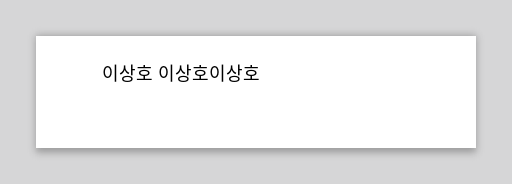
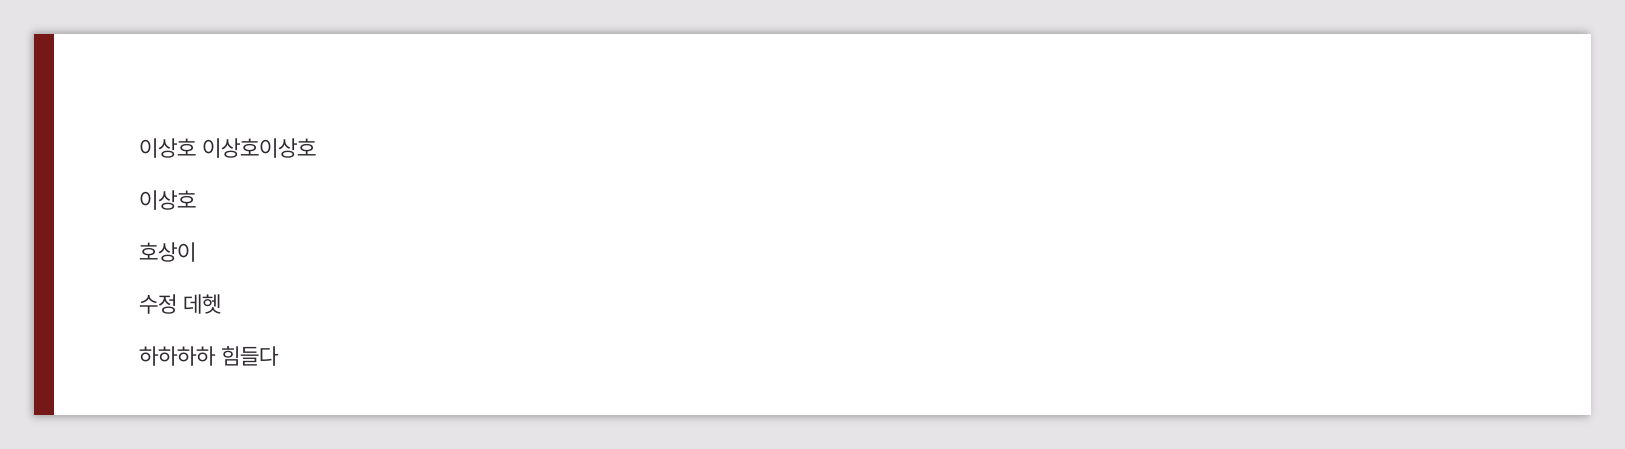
(260, 73) none -> [139,190,196,210] [139,242,196,262] [139,294,222,314] [139,346,280,366] // 이상호 // 호상이 // 수정 데헷 // 하하하하 힘들다

